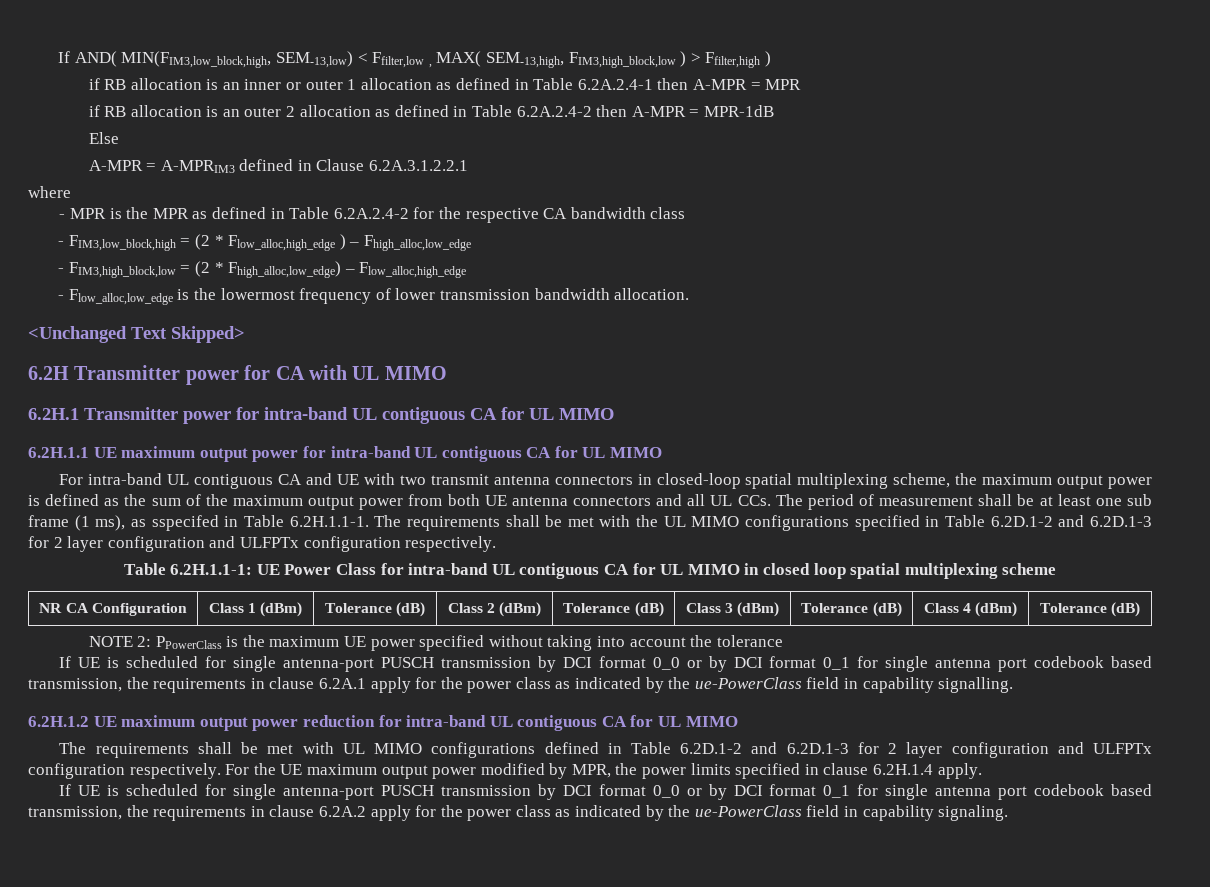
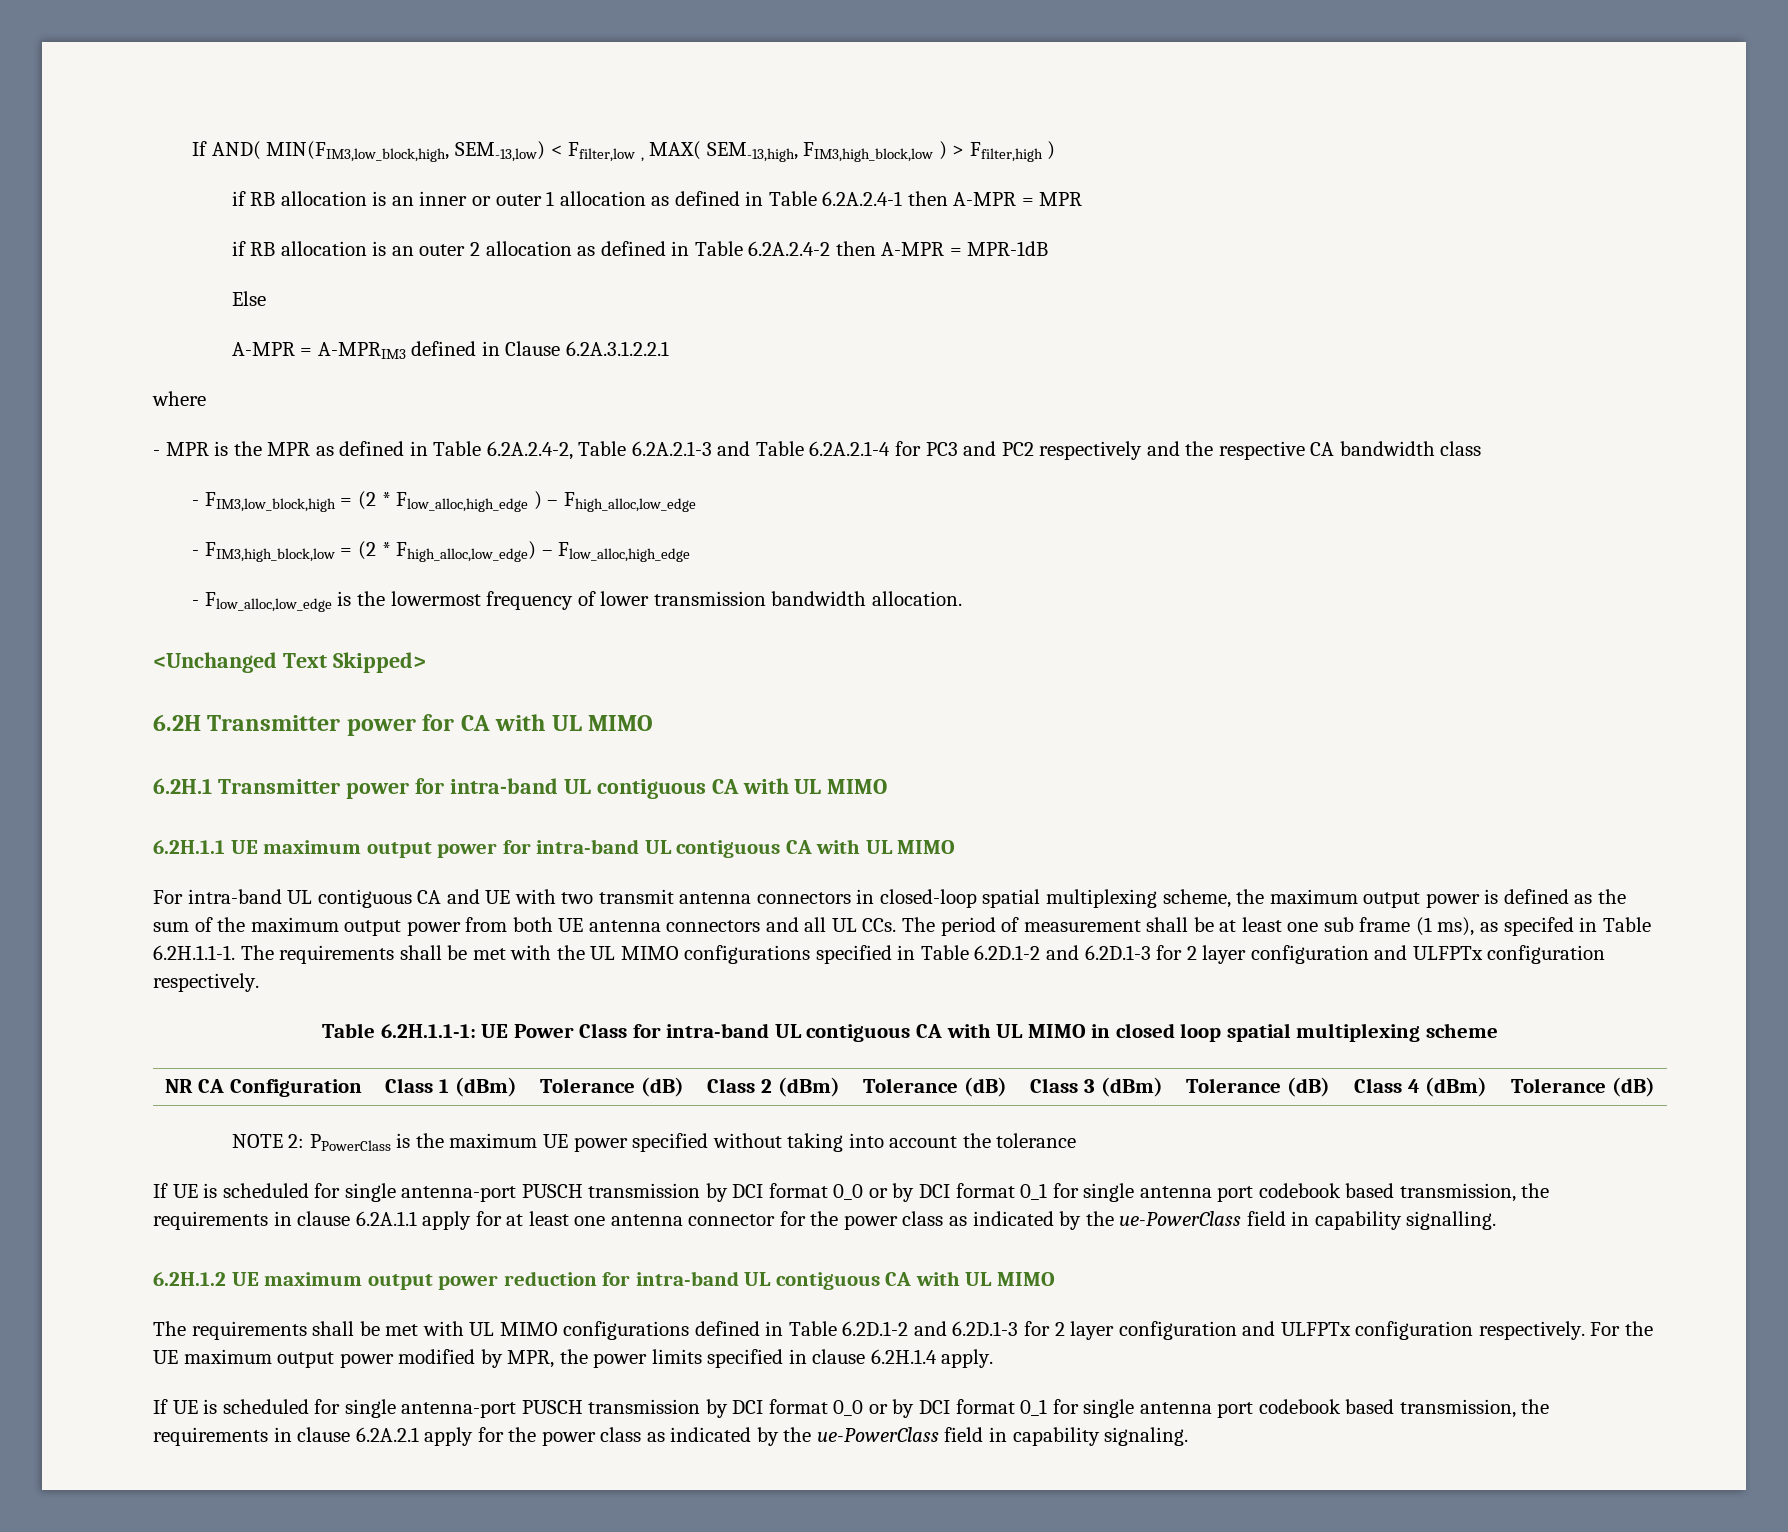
[333,207,435,219] 6.2A.2.4-2 for -> [486,441,1180,460] 6.2A.2.4-2, Table 6.2A.2.1-3 and Table 6.2A.2.1-4 for PC3 and PC2 respectively and
[501,407,524,420] for -> [742,778,789,794] with
[554,446,578,458] for -> [816,839,861,854] with
[151,515,219,531] sspecifed -> [1503,917,1574,936] specifed
[632,563,656,575] for -> [946,1023,991,1038] with
[318,677,437,693] 6.2A.1 apply for -> [355,1211,806,1230] 6.2A.1.1 apply for at least one antenna connector for
[630,715,654,727] for -> [915,1271,960,1286] with
[318,806,366,817] 6.2A.2 -> [355,1427,419,1442] 6.2A.2.1

